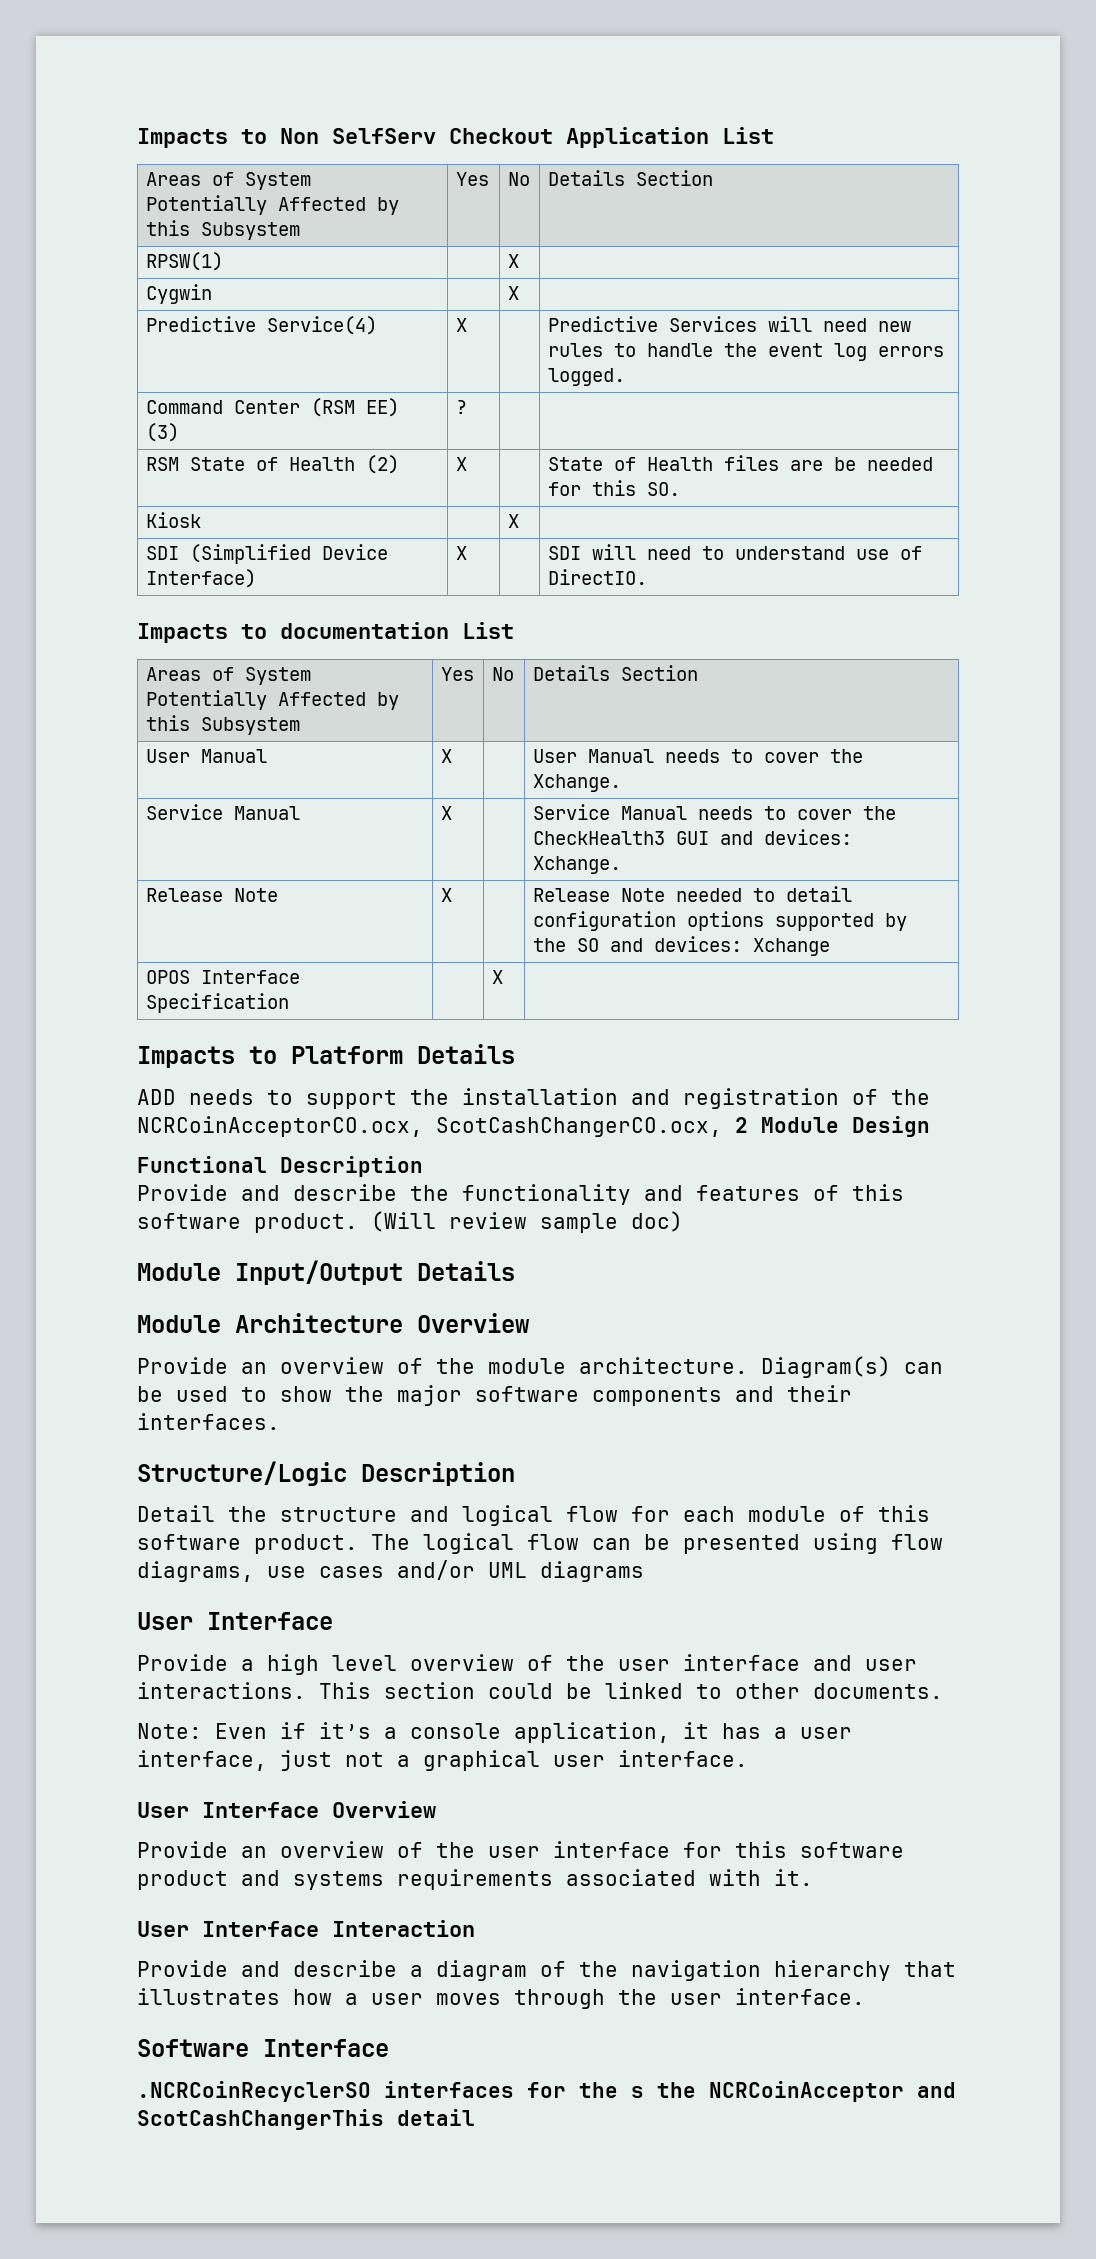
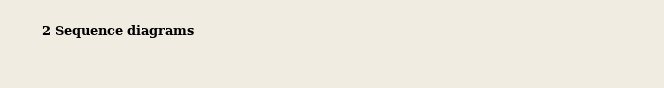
[137,127,774,148] [145,172,311,190] [145,195,399,215] [145,220,300,240] [455,172,489,186] [507,172,530,186] [547,170,713,186] [145,252,223,271] [507,254,519,268] [145,284,212,304] [507,286,519,300] [145,316,377,335] [455,318,467,332] [547,316,911,332] [547,343,944,361] [547,368,625,386] [145,398,399,417] [145,423,179,442] [455,400,467,414] [145,455,399,474] [455,457,467,471] [547,455,933,471] [547,480,680,496] [145,512,201,528] [507,514,519,528] [145,544,388,564] [145,569,256,588] [455,546,467,560] [547,544,922,560] [547,569,647,585] [137,622,514,643] [145,667,311,685] [145,690,399,710] [145,715,300,735] [440,667,474,681] [491,667,514,681] [532,665,698,681] [145,749,267,763] [440,749,452,763] [532,749,863,763] [532,774,621,792] [145,804,300,820] [440,806,452,820] [532,804,896,820] [532,829,852,845] [532,856,621,874] [145,888,278,902] [440,888,452,902] [532,886,852,902] [532,911,907,931] [532,936,830,956] [145,970,300,984] [145,993,289,1013] [491,970,503,984] [137,1044,515,1068] [137,1088,930,1109] [137,1116,930,1137] [137,1156,423,1177] [137,1184,904,1205] [137,1211,683,1233] [137,1260,515,1285] [137,1313,530,1333] [137,1356,943,1378] [137,1385,852,1406] [137,1413,280,1430] [137,1461,515,1486] [137,1505,930,1526] [137,1533,943,1554] [137,1560,644,1582] [137,1612,333,1630] [137,1654,917,1675] [137,1682,943,1699] [137,1722,852,1743] [137,1750,748,1771] [137,1801,436,1818] [137,1841,904,1858] [137,1869,813,1890] [137,1920,475,1937] [137,1960,956,1981] [137,1988,865,2009] [137,2039,389,2057] [137,2081,956,2102] [137,2109,475,2130] Impacts to Non SelfServ Checkout Application List // Areas of System Potentially Affected by this Subsystem | Yes | No | Details Section // RPSW(1) | | X | // Cygwin | | X | // Predictive Service(4) | X | | Predictive Services will need new rules to handle the event log errors logged. // Command Center (RSM EE) (3) | ? | | // RSM State of Health (2) | X | | State of Health files are be needed for this SO. // Kiosk | | X | // SDI (Simplified Device Interface) | X | | SDI will need to understand use of DirectIO. // Impacts to documentation List // Areas of System Potentially Affected by this Subsystem | Yes | No | Details Section // User Manual | X | | User Manual needs to cover the Xchange. // Service Manual | X | | Service Manual needs to cover the CheckHealth3 GUI and devices: Xchange. // Release Note | X | | Release Note needed to detail configuration options supported by the SO and devices: Xchange // OPOS Interface Specification | | X | // Impacts to Platform Details // ADD needs to support the installation and registration of the NCRCoinAcceptorCO.ocx, ScotCashChangerCO.ocx, 2 Module Design // Functional Description // Provide and describe the functionality and features of this software product. (Will review sample doc) // Module Input/Output Details // Module Architecture Overview // Provide an overview of the module architecture. Diagram(s) can be used to show the major software components and their interfaces. // Structure/Logic Description // Detail the structure and logical flow for each module of this software product. The logical flow can be presented using flow diagrams, use cases and/or UML diagrams // User Interface // Provide a high level overview of the user interface and user interactions. This section could be linked to other documents. // Note: Even if it’s a console application, it has a user interface, just not a graphical user interface. // User Interface Overview // Provide an overview of the user interface for this software product and systems requirements associated with it. // User Interface Interaction // Provide and describe a diagram of the navigation hierarchy that illustrates how a user moves through the user interface. // Software Interface // .NCRCoinRecyclerSO interfaces for the s the NCRCoinAcceptor and ScotCashChangerThis detail -> [42,25,194,38] 2 Sequence diagrams

